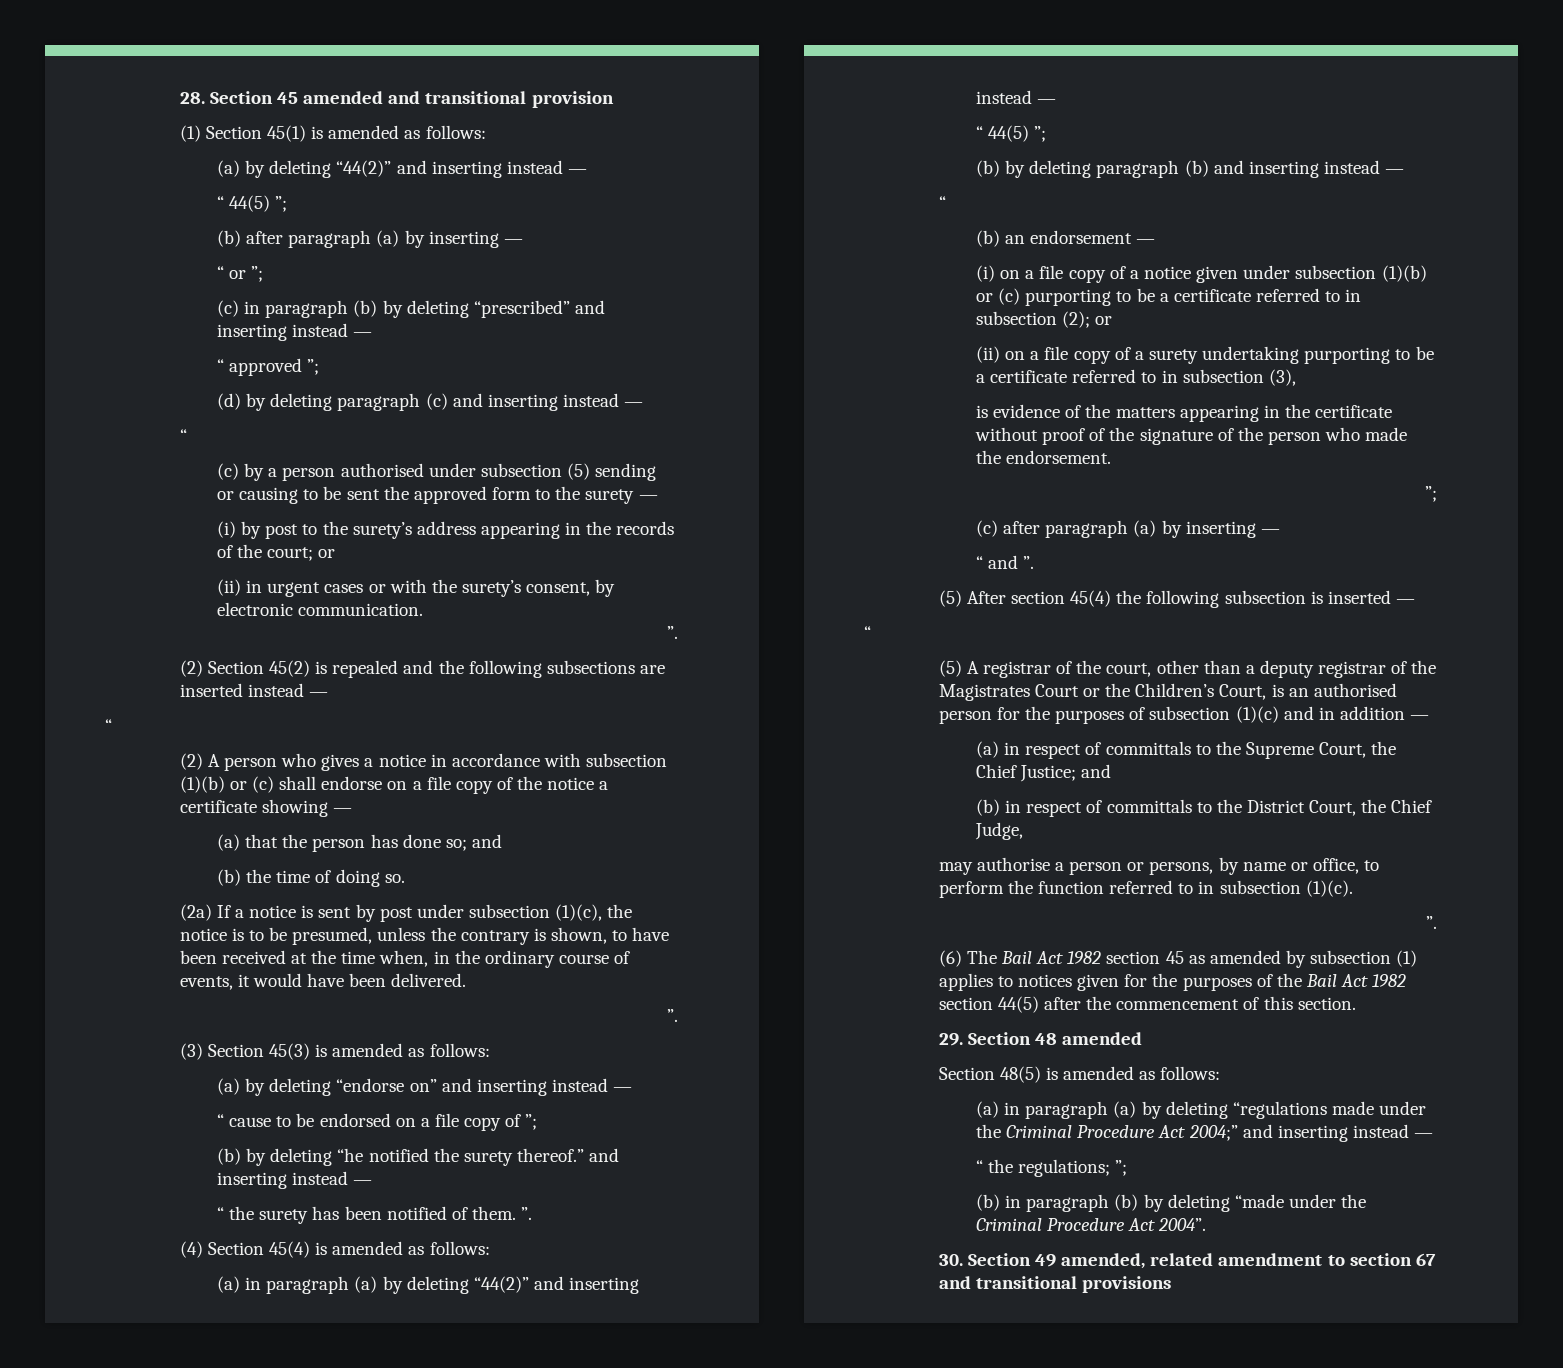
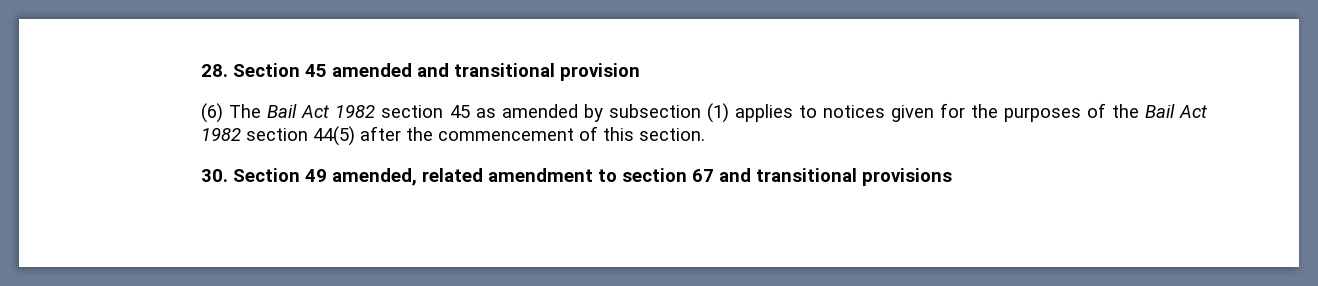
[179,125,486,142] [217,160,587,178] [217,195,288,212] [217,230,523,248] [217,266,264,282] [217,300,605,318] [217,323,373,341] [217,358,320,376] [217,393,644,411] [179,429,187,442] [217,463,657,481] [217,486,658,504] [217,521,675,539] [217,544,336,561] [217,579,616,597] [217,602,424,616] [667,626,678,639] [179,660,665,678] [179,683,329,697] [105,719,113,732] [179,753,668,771] [179,776,609,794] [179,799,353,817] [217,834,502,852] [217,869,405,887] [179,904,633,922] [179,927,670,945] [179,950,631,968] [179,973,467,990] [667,1009,678,1022] [179,1043,490,1060] [217,1078,633,1096] [217,1113,538,1131] [217,1148,620,1166] [217,1171,373,1189] [217,1206,533,1224] [179,1241,490,1258] [217,1276,640,1294] [976,90,1057,104] [976,125,1047,142] [976,160,1405,178] [938,196,946,209] [976,230,1156,247] [976,265,1427,283] [976,288,1362,306] [976,311,1113,328] [976,346,1434,364] [976,369,1296,386] [976,404,1393,422] [975,427,1408,445] [976,450,1112,464] [1425,486,1437,502] [976,520,1280,538] [976,555,1035,569] [938,590,1415,608] [864,626,872,639] [938,660,1437,678] [938,683,1397,701] [938,706,1430,724] [976,741,1397,759] [976,764,1112,782] [976,799,1433,817] [975,822,1024,840] [938,857,1380,875] [938,880,1353,898] [1426,916,1437,929] // (1) Section 45(1) is amended as follows: // (a) by deleting “44(2)” and inserting instead — // “ 44(5) ”; // (b) after paragraph (a) by inserting — // “ or ”; // (c) in paragraph (b) by deleting “prescribed” and inserting instead — // “ approved ”; // (d) by deleting paragraph (c) and inserting instead — // “ // (c) by a person authorised under subsection (5) sending or causing to be sent the approved form to the surety — // (i) by post to the surety’s address appearing in the records of the court; or // (ii) in urgent cases or with the surety’s consent, by electronic communication. // ”. // (2) Section 45(2) is repealed and the following subsections are inserted instead — // “ // (2) A person who gives a notice in accordance with subsection (1)(b) or (c) shall endorse on a file copy of the notice a certificate showing — // (a) that the person has done so; and // (b) the time of doing so. // (2a) If a notice is sent by post under subsection (1)(c), the notice is to be presumed, unless the contrary is shown, to have been received at the time when, in the ordinary course of events, it would have been delivered. // ”. // (3) Section 45(3) is amended as follows: // (a) by deleting “endorse on” and inserting instead — // “ cause to be endorsed on a file copy of ”; // (b) by deleting “he notified the surety thereof.” and inserting instead — // “ the surety has been notified of them. ”. // (4) Section 45(4) is amended as follows: // (a) in paragraph (a) by deleting “44(2)” and inserting instead — // “ 44(5) ”; // (b) by deleting paragraph (b) and inserting instead — // “ // (b) an endorsement — // (i) on a file copy of a notice given under subsection (1)(b) or (c) purporting to be a certificate referred to in subsection (2); or // (ii) on a file copy of a surety undertaking purporting to be a certificate referred to in subsection (3), // is evidence of the matters appearing in the certificate without proof of the signature of the person who made the endorsement. // ”; // (c) after paragraph (a) by inserting — // “ and ”. // (5) After section 45(4) the following subsection is inserted — // “ // (5) A registrar of the court, other than a deputy registrar of the Magistrates Court or the Children’s Court, is an authorised person for the purposes of subsection (1)(c) and in addition — // (a) in respect of committals to the Supreme Court, the Chief Justice; and // (b) in respect of committals to the District Court, the Chief Judge, // may authorise a person or persons, by name or office, to perform the function referred to in subsection (1)(c). // ”. -> (641, 72) none
[938,1032,1143,1046] [938,1066,1221,1083] [976,1101,1427,1119] [976,1124,1434,1142] [976,1159,1128,1177] [976,1194,1367,1212] [976,1218,1207,1231] // 29. Section 48 amended // Section 48(5) is amended as follows: // (a) in paragraph (a) by deleting “regulations made under the Criminal Procedure Act 2004;” and inserting instead — // “ the regulations; ”; // (b) in paragraph (b) by deleting “made under the Criminal Procedure Act 2004”. -> (706, 134) none

